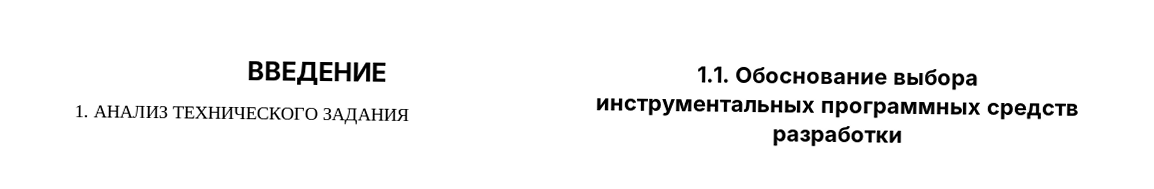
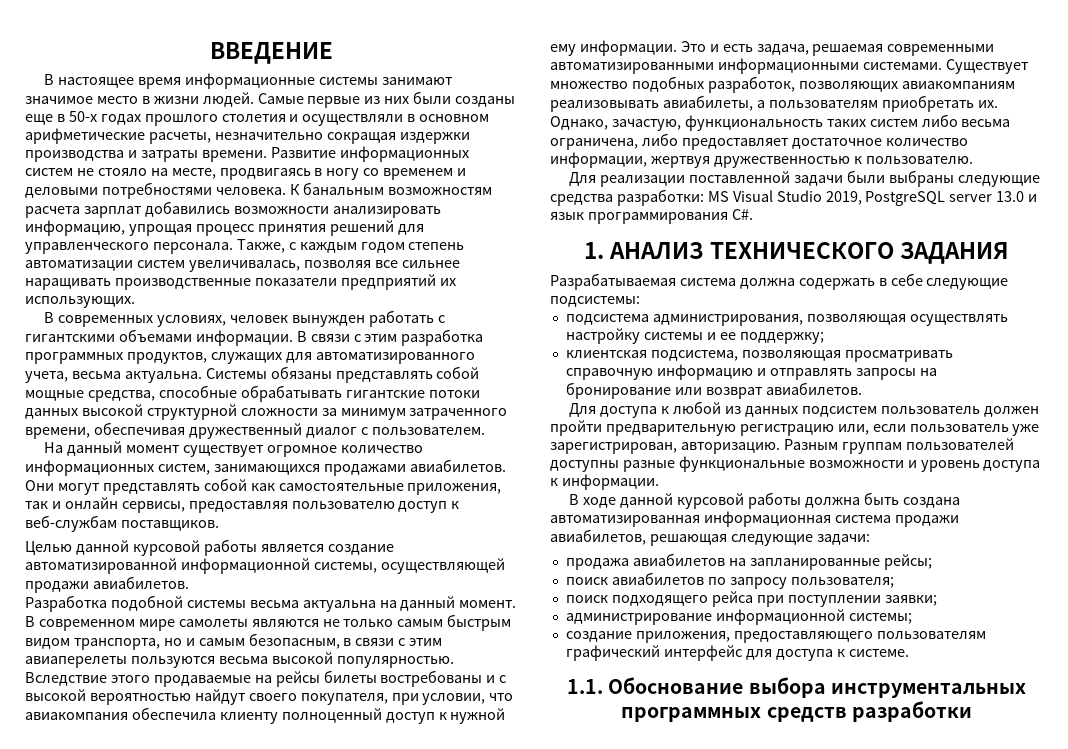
[74,105,409,126] 1. АНАЛИЗ ТЕХНИЧЕСКОГО ЗАДАНИЯ -> [44,73,453,89] [25,91,516,108] [25,111,490,126] [25,128,470,144] [25,146,469,162] [25,168,467,180] [25,182,492,199] [25,201,441,218] [25,220,424,236] [25,239,465,254] [25,260,460,272] [25,274,456,290] [25,296,135,308] [44,310,445,327] [25,329,484,346] [25,352,475,364] [25,366,480,383] [25,385,480,402] [25,404,508,420] [25,422,485,439] [44,441,423,457] [25,459,506,476] [25,478,502,495] [25,497,460,513] [25,515,219,532] [25,539,394,556] [25,558,505,574] [25,576,189,593] [25,595,517,612] [25,614,512,631] [25,633,443,650] [25,652,454,668] [25,670,507,687] [25,689,514,705] [25,707,506,724] [550,40,995,56] [550,58,1029,74] [550,76,1015,93] [550,95,998,112] [550,114,1011,131] [550,133,968,150] [550,152,973,168] [569,170,1040,187] [550,189,1038,206] [550,209,753,224] [584,242,1009,264] [550,273,1009,290] [550,296,640,307] [565,314,1008,326] [565,328,824,344] [565,350,953,362] [565,364,937,380] [565,382,862,399] [569,401,1039,418] [550,420,1040,436] [550,438,1014,454] [550,456,1041,472] [550,474,659,490] [569,492,960,509] [550,511,959,527] [550,529,870,546] [565,553,932,570] [565,572,894,589] [565,591,937,607] [565,609,912,625] [565,631,986,643] [565,645,909,661] В настоящее время информационные системы занимают значимое место в жизни людей. Самые первые из них были созданы еще в 50-х годах прошлого столетия и осуществляли в основном арифметические расчеты, незначительно сокращая издержки производства и затраты времени. Развитие информационных систем не стояло на месте, продвигаясь в ногу со временем и деловыми потребностями человека. К банальным возможностям расчета зарплат добавились возможности анализировать информацию, упрощая процесс принятия решений для управленческого персонала. Также, с каждым годом степень автоматизации систем увеличивалась, позволяя все сильнее наращивать производственные показатели предприятий их использующих. // В современных условиях, человек вынужден работать с гигантскими объемами информации. В связи с этим разработка программных продуктов, служащих для автоматизированного учета, весьма актуальна. Системы обязаны представлять собой мощные средства, способные обрабатывать гигантские потоки данных высокой структурной сложности за минимум затраченного времени, обеспечивая дружественный диалог с пользователем. // На данный момент существует огромное количество информационных систем, занимающихся продажами авиабилетов. Они могут представлять собой как самостоятельные приложения, так и онлайн сервисы, предоставляя пользователю доступ к веб-службам поставщиков. // Целью данной курсовой работы является создание автоматизированной информационной системы, осуществляющей продажи авиабилетов. // Разработка подобной системы весьма актуальна на данный момент. В современном мире самолеты являются не только самым быстрым видом транспорта, но и самым безопасным, в связи с этим авиаперелеты пользуются весьма высокой популярностью. Вследствие этого продаваемые на рейсы билеты востребованы и с высокой вероятностью найдут своего покупателя, при условии, что авиакомпания обеспечила клиенту полноценный доступ к нужной ему информации. Это и есть задача, решаемая современными автоматизированными информационными системами. Существует множество подобных разработок, позволяющих авиакомпаниям реализовывать авиабилеты, а пользователям приобретать их. Однако, зачастую, функциональность таких систем либо весьма ограничена, либо предоставляет достаточное количество информации, жертвуя дружественностью к пользователю. // Для реализации поставленной задачи были выбраны следующие средства разработки: MS Visual Studio 2019, PostgreSQL server 13.0 и язык программирования C#. // 1. АНАЛИЗ ТЕХНИЧЕСКОГО ЗАДАНИЯ // Разрабатываемая система должна содержать в себе следующие подсистемы: // подсистема администрирования, позволяющая осуществлять настройку системы и ее поддержку; // клиентская подсистема, позволяющая просматривать справочную информацию и отправлять запросы на бронирование или возврат авиабилетов. // Для доступа к любой из данных подсистем пользователь должен пройти предварительную регистрацию или, если пользователь уже зарегистрирован, авторизацию. Разным группам пользователей доступны разные функциональные возможности и уровень доступа к информации. // В ходе данной курсовой работы должна быть создана автоматизированная информационная система продажи авиабилетов, решающая следующие задачи: // продажа авиабилетов на запланированные рейсы; // поиск авиабилетов по запросу пользователя; // поиск подходящего рейса при поступлении заявки; // администрирование информационной системы; // создание приложения, предоставляющего пользователям графический интерфейс для доступа к системе.

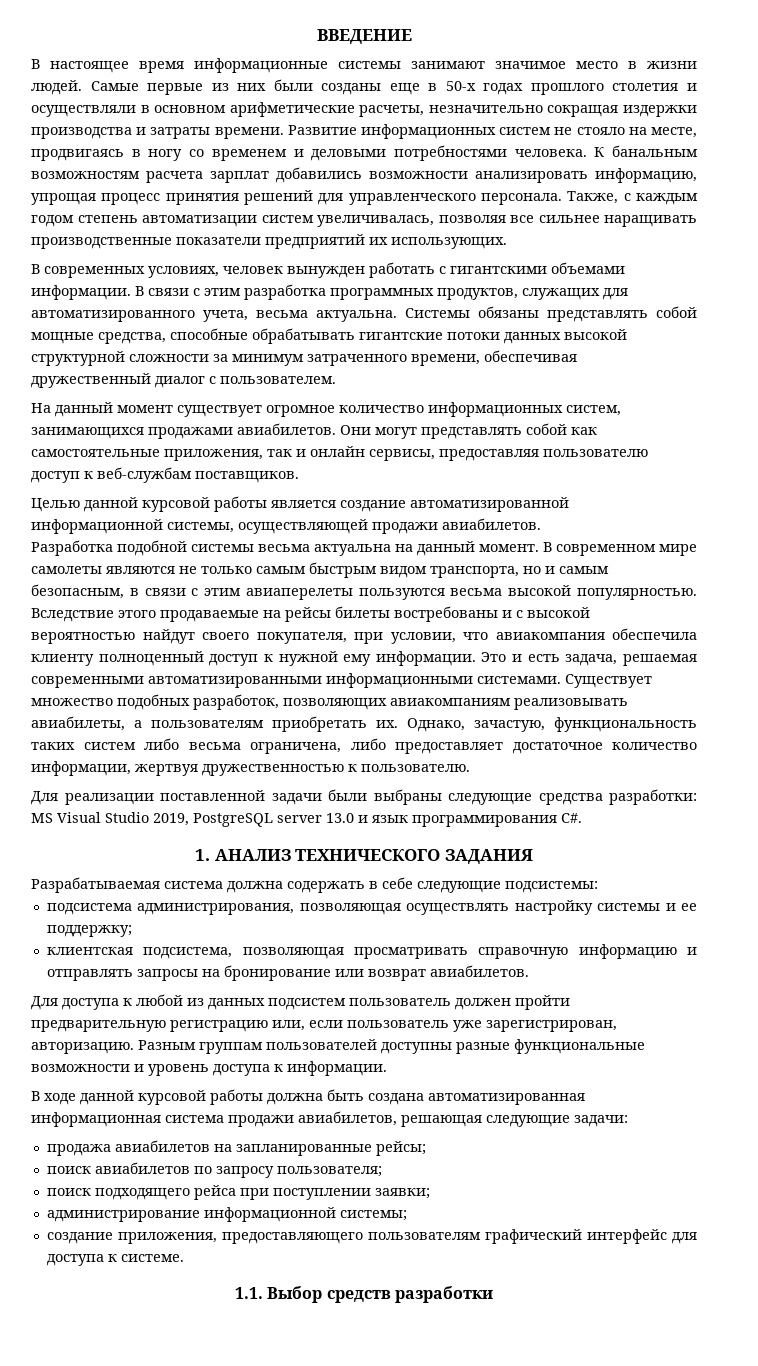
[608,677,1026,698] [621,707,762,722] Обоснование выбора инструментальных программных -> [267,1286,323,1303] Выбор

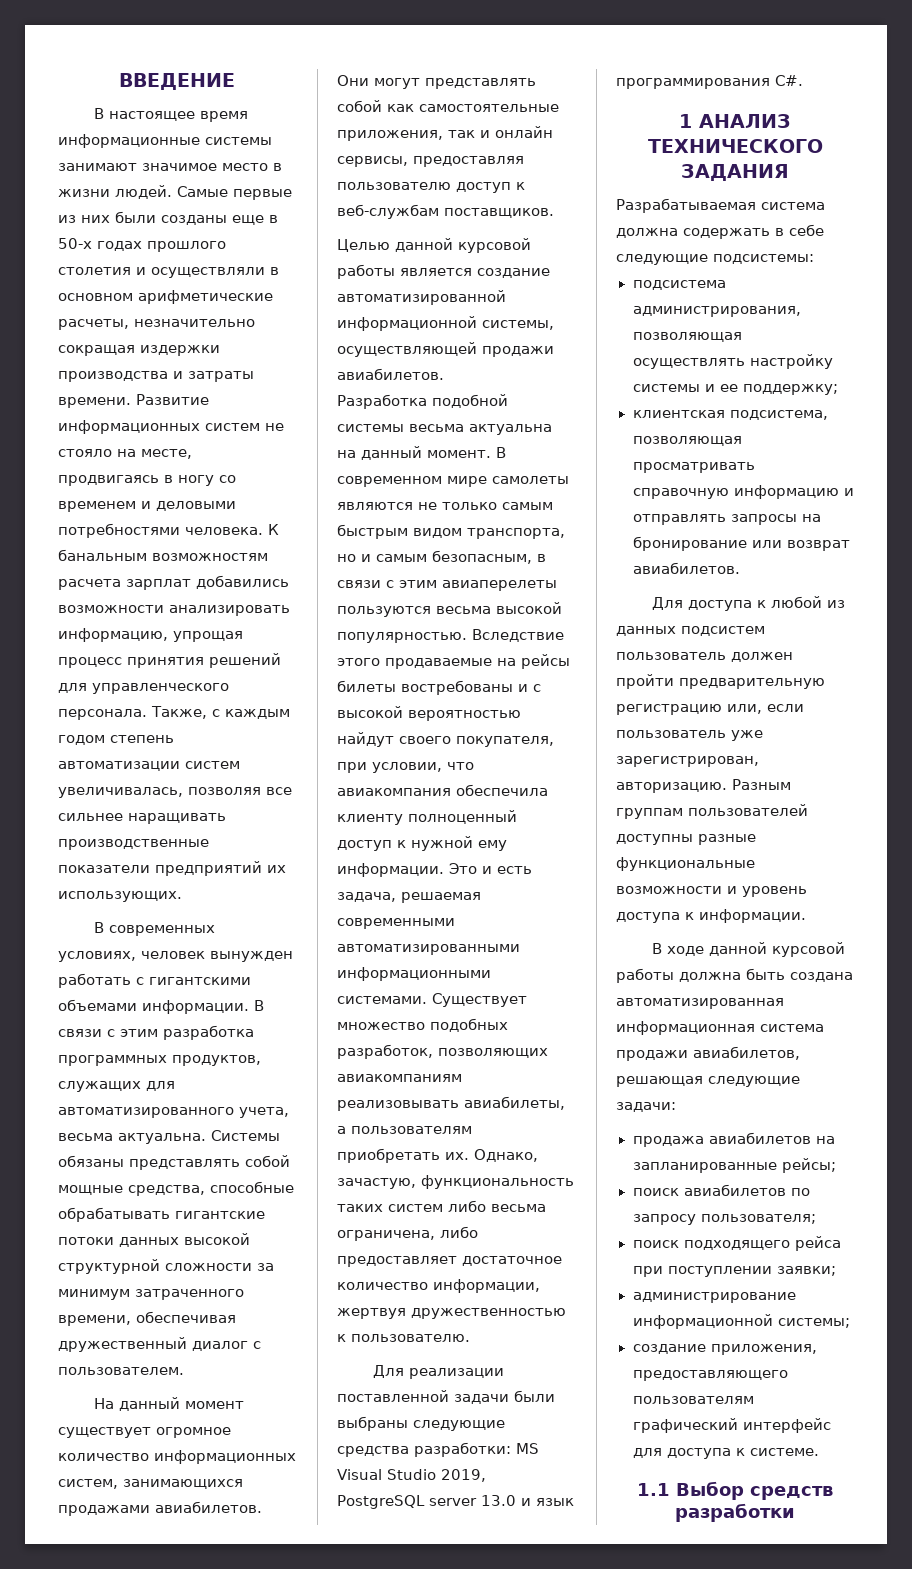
[195,849,211,861] 1. -> [679,114,692,128] 1
[235,1287,264,1299] 1.1. -> [637,1483,670,1496] 1.1

